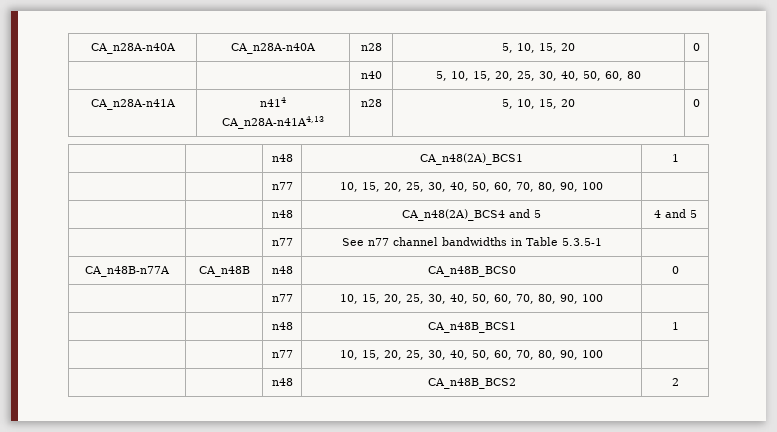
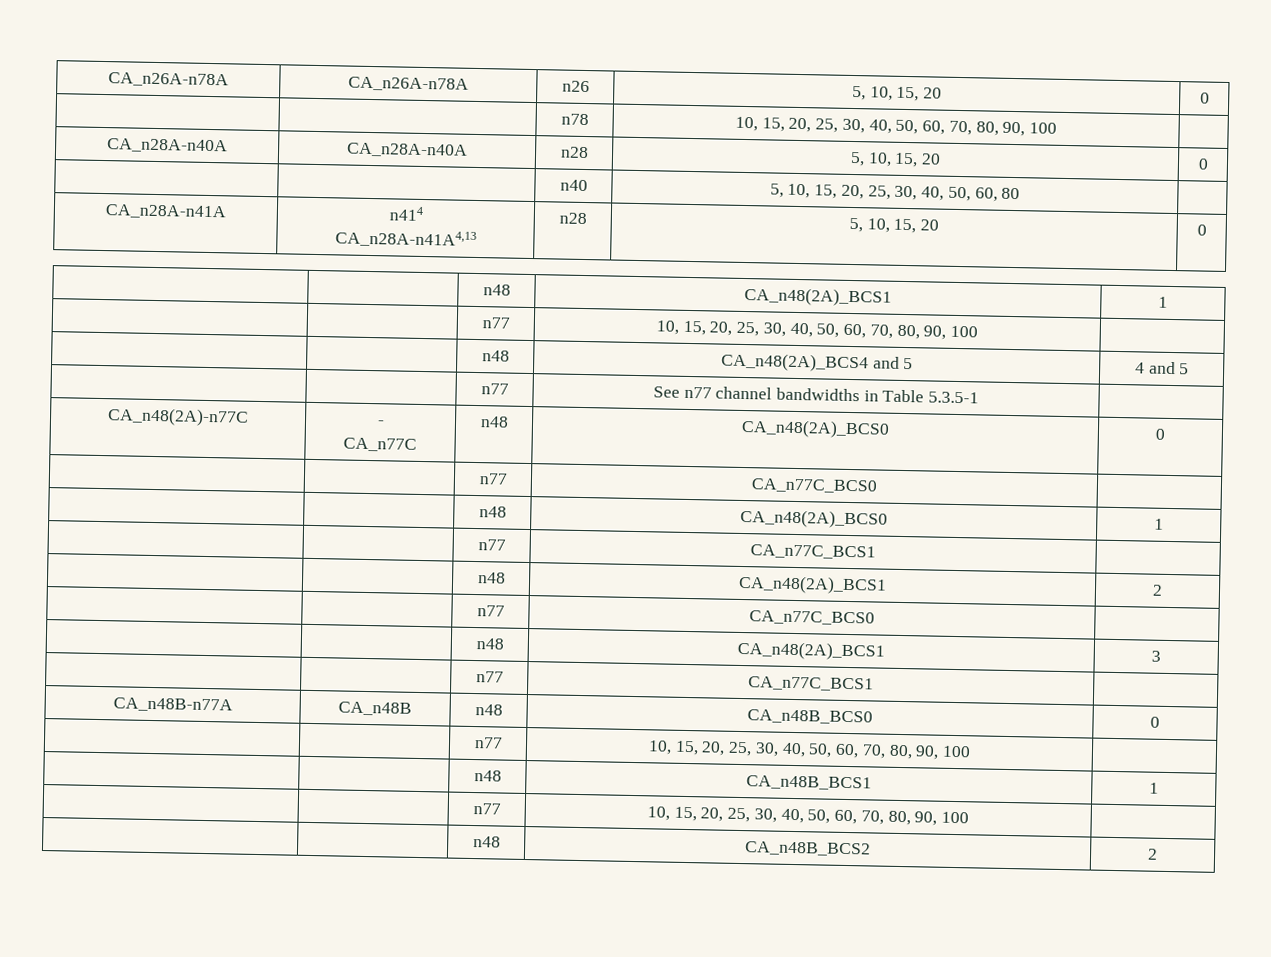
(90, 48) none -> [108,72,229,88] [348,76,469,92] [561,80,590,93] [851,85,943,102] [1199,92,1210,104] [560,113,589,126] [735,116,1057,137] CA_n26A-n78A | CA_n26A-n78A | n26 | 5, 10, 15, 20 | 0 // | | n78 | 10, 15, 20, 25, 30, 40, 50, 60, 70, 80, 90, 100 | //
(602, 242) none -> [107,407,249,427] [376,420,385,426] [343,437,417,452] [479,416,509,428] [740,418,890,439] [1155,428,1166,440] [478,473,508,485] [750,478,878,494] [478,506,507,518] [739,508,888,529] [1154,518,1164,530] [477,539,506,551] [749,544,876,560] [477,572,506,584] [737,574,887,595] [1152,584,1163,596] [476,605,505,617] [748,610,875,626] [475,638,504,650] [736,640,885,661] [1151,650,1161,662] [475,671,504,683] [747,676,874,692] // CA_n48(2A)-n77C | - // CA_n77C | n48 | CA_n48(2A)_BCS0 | 0 // | | n77 | CA_n77C_BCS0 | // | | n48 | CA_n48(2A)_BCS0 | 1 // | | n77 | CA_n77C_BCS1 | // | | n48 | CA_n48(2A)_BCS1 | 2 // | | n77 | CA_n77C_BCS0 | // | | n48 | CA_n48(2A)_BCS1 | 3 // | | n77 | CA_n77C_BCS1 |

